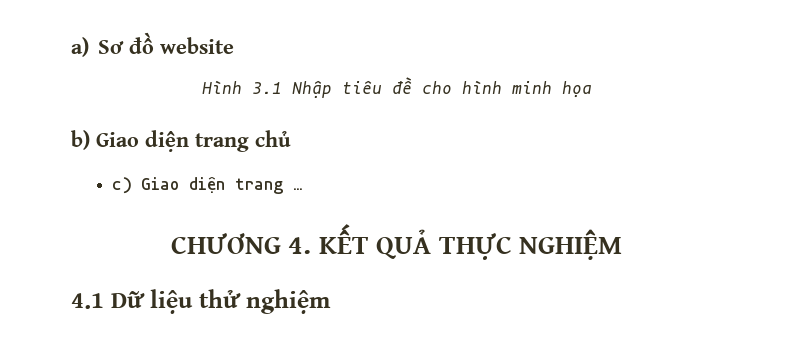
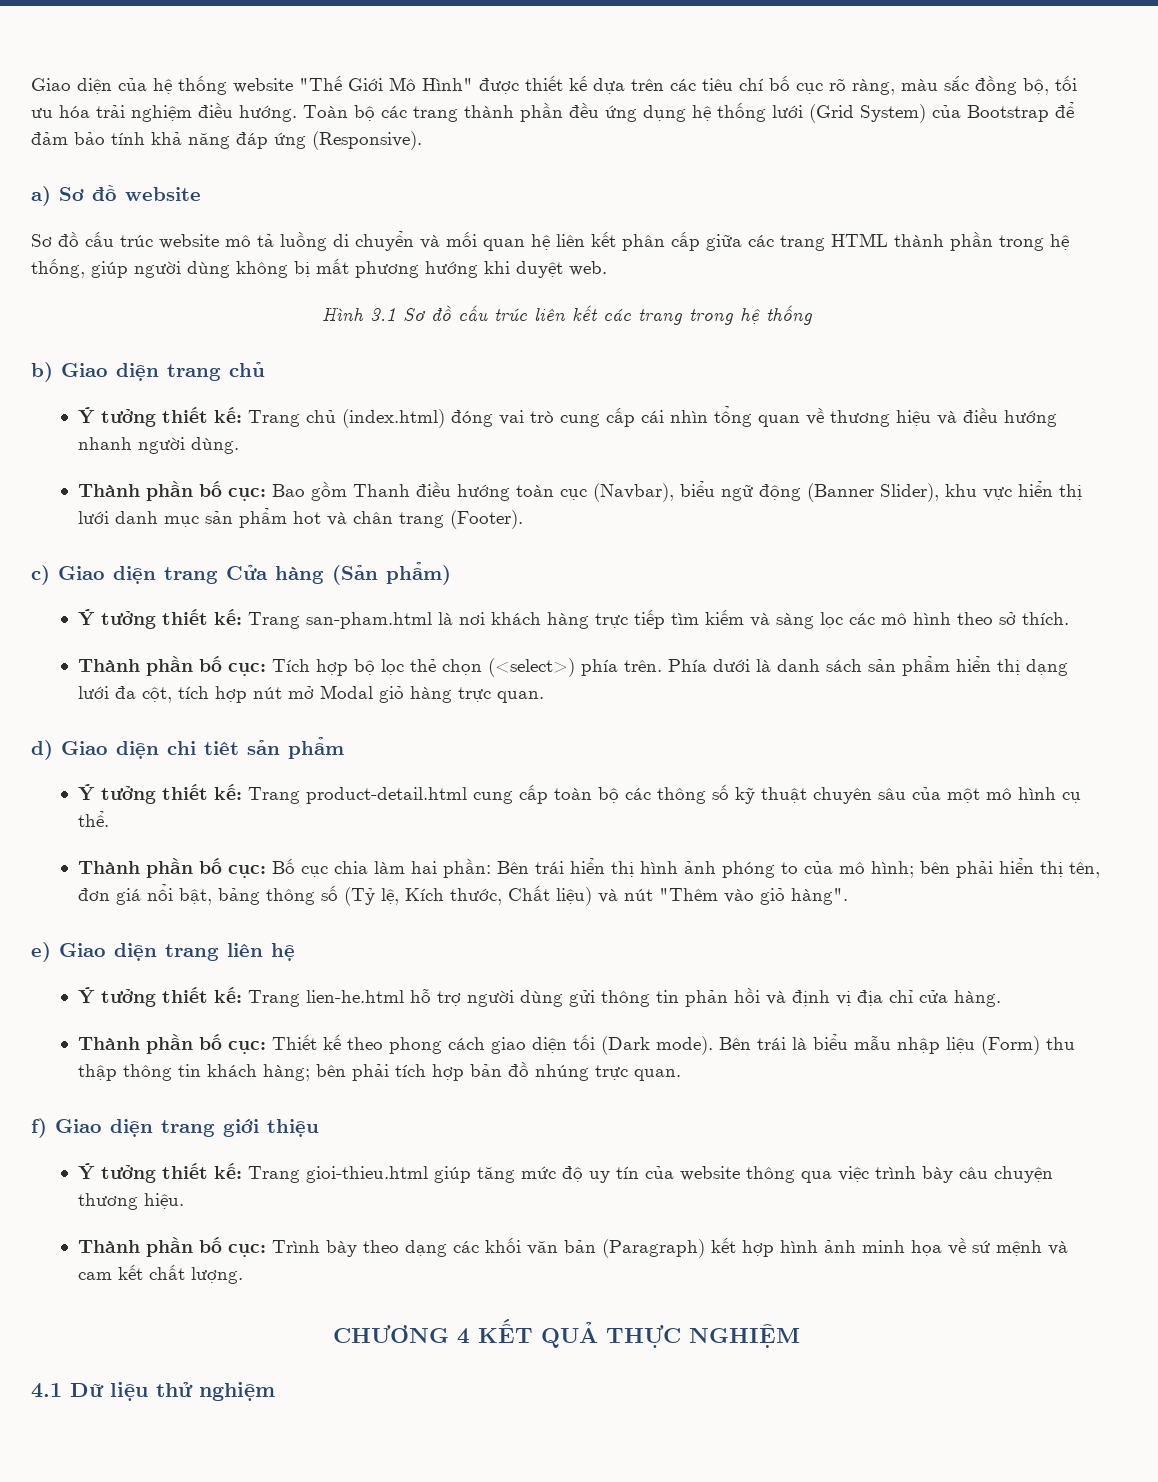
[71,32,234,57] [201,77,592,98] a) Sơ đồ website // Hình 3.1 Nhập tiêu đề cho hình minh họa -> [31,75,1077,95] [31,102,1074,123] [31,131,422,150] [31,185,201,206] [31,231,1069,251] [31,258,607,278] [321,305,813,325] Giao diện của hệ thống website "Thế Giới Mô Hình" được thiết kế dựa trên các tiêu chí bố cục rõ ràng, màu sắc đồng bộ, tối ưu hóa trải nghiệm điều hướng. Toàn bộ các trang thành phần đều ứng dụng hệ thống lưới (Grid System) của Bootstrap để đảm bảo tính khả năng đáp ứng (Responsive). // a) Sơ đồ website // Sơ đồ cấu trúc website mô tả luồng di chuyển và mối quan hệ liên kết phân cấp giữa các trang HTML thành phần trong hệ thống, giúp người dùng không bị mất phương hướng khi duyệt web. // Hình 3.1 Sơ đồ cấu trúc liên kết các trang trong hệ thống
[112,177,304,194] [170,233,312,254] c) Giao diện trang … // CHƯƠNG 4. -> [77,406,1057,428] [77,437,239,454] [77,481,1082,502] [77,508,523,529] [31,562,451,585] [77,609,1069,629] [77,656,1068,677] [77,685,544,703] [31,737,344,760] [77,784,1081,804] [77,811,109,827] [77,858,1100,878] [77,884,848,906] [31,942,295,962] [77,987,1001,1007] [77,1034,1075,1055] [77,1061,681,1081] [31,1118,319,1138] [77,1163,1053,1183] [77,1193,184,1210] [77,1237,1068,1258] [77,1264,243,1284] [333,1325,470,1344] Ý tưởng thiết kế: Trang chủ (index.html) đóng vai trò cung cấp cái nhìn tổng quan về thương hiệu và điều hướng nhanh người dùng. // Thành phần bố cục: Bao gồm Thanh điều hướng toàn cục (Navbar), biểu ngữ động (Banner Slider), khu vực hiển thị lưới danh mục sản phẩm hot và chân trang (Footer). // c) Giao diện trang Cửa hàng (Sản phẩm) // Ý tưởng thiết kế: Trang san-pham.html là nơi khách hàng trực tiếp tìm kiếm và sàng lọc các mô hình theo sở thích. // Thành phần bố cục: Tích hợp bộ lọc thẻ chọn (<select>) phía trên. Phía dưới là danh sách sản phẩm hiển thị dạng lưới đa cột, tích hợp nút mở Modal giỏ hàng trực quan. // d) Giao diện chi tiêt sản phẩm // Ý tưởng thiết kế: Trang product-detail.html cung cấp toàn bộ các thông số kỹ thuật chuyên sâu của một mô hình cụ thể. // Thành phần bố cục: Bố cục chia làm hai phần: Bên trái hiển thị hình ảnh phóng to của mô hình; bên phải hiển thị tên, đơn giá nổi bật, bảng thông số (Tỷ lệ, Kích thước, Chất liệu) và nút "Thêm vào giỏ hàng". // e) Giao diện trang liên hệ // Ý tưởng thiết kế: Trang lien-he.html hỗ trợ người dùng gửi thông tin phản hồi và định vị địa chỉ cửa hàng. // Thành phần bố cục: Thiết kế theo phong cách giao diện tối (Dark mode). Bên trái là biểu mẫu nhập liệu (Form) thu thập thông tin khách hàng; bên phải tích hợp bản đồ nhúng trực quan. // f) Giao diện trang giới thiệu // Ý tưởng thiết kế: Trang gioi-thieu.html giúp tăng mức độ uy tín của website thông qua việc trình bày câu chuyện thương hiệu. // Thành phần bố cục: Trình bày theo dạng các khối văn bản (Paragraph) kết hợp hình ảnh minh họa về sứ mệnh và cam kết chất lượng. // CHƯƠNG 4

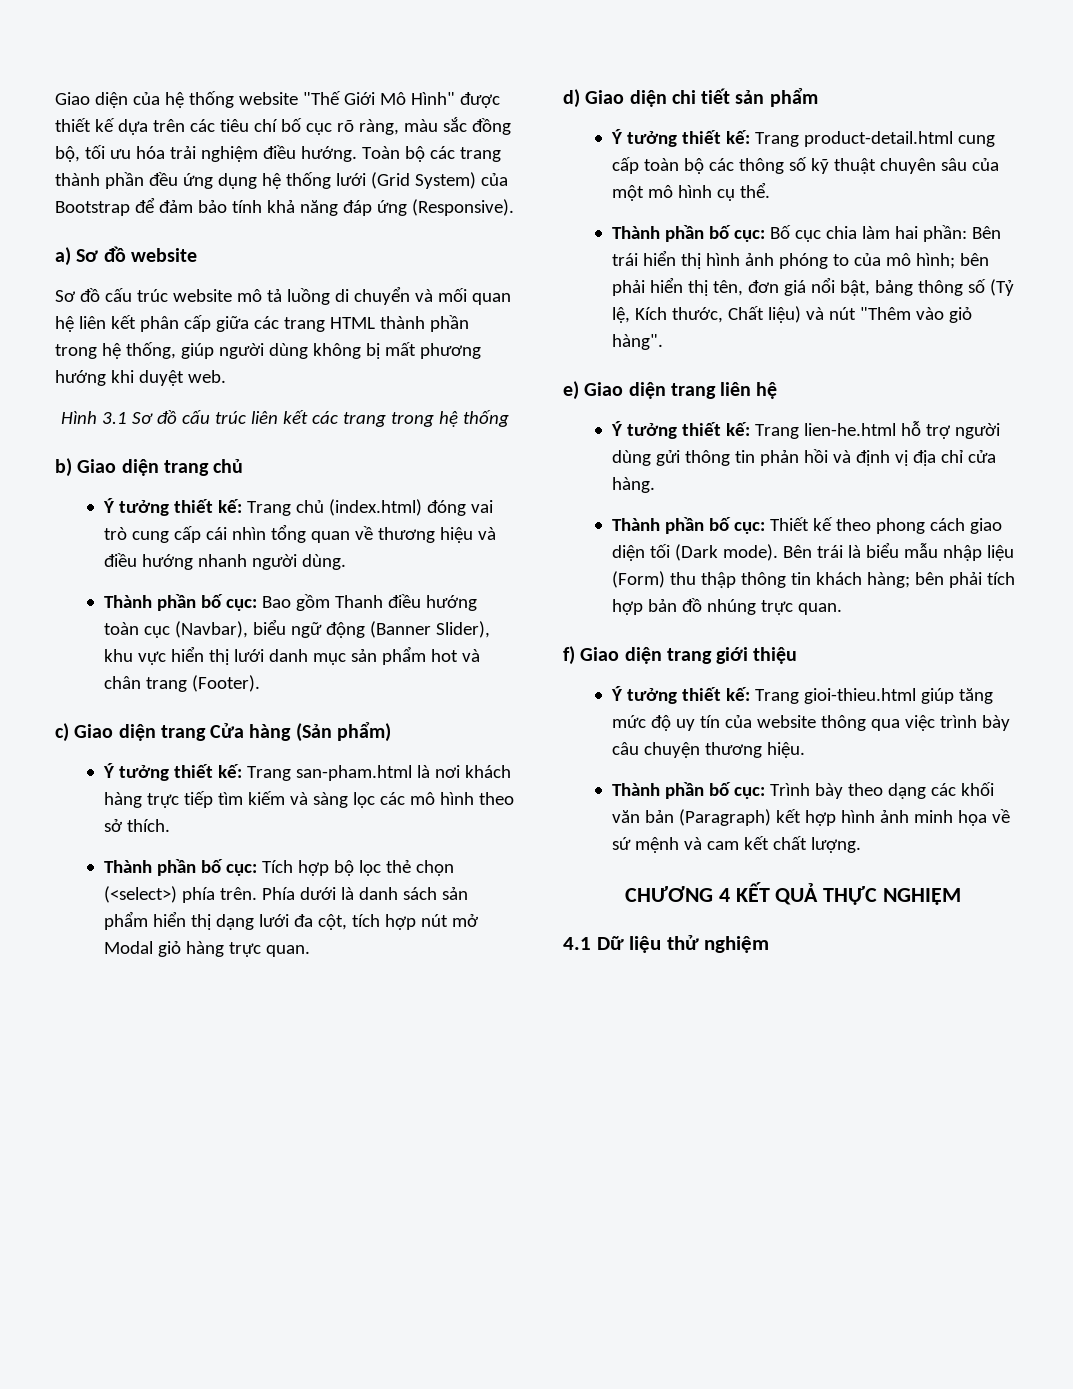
[204,741,239,755] tiêt -> [701,88,731,104] tiết

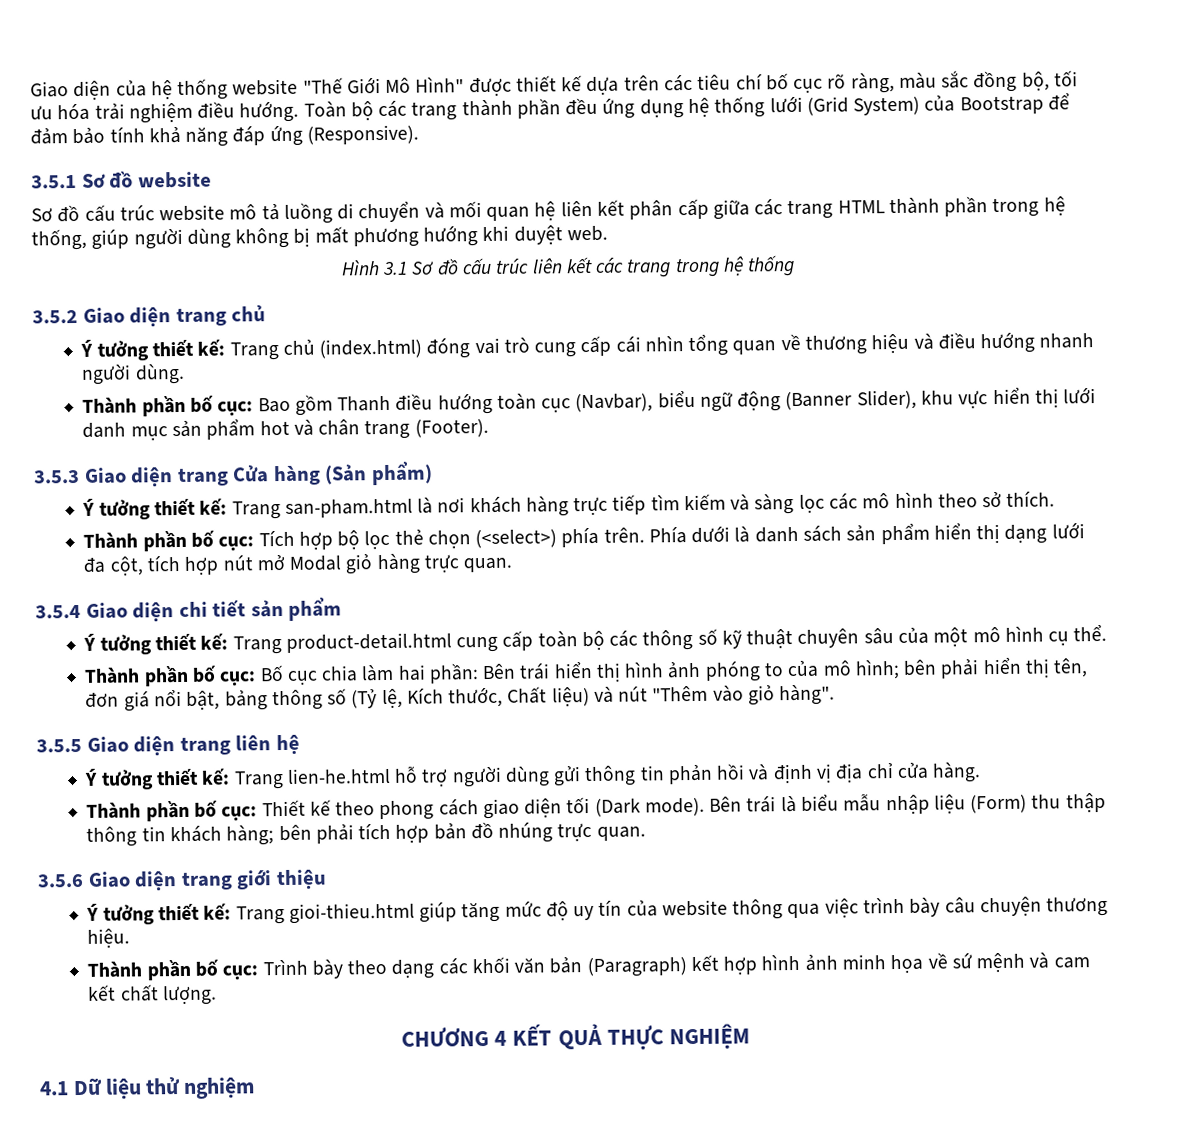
[55,247,71,266] a) -> [31,174,77,189] 3.5.1
[55,458,72,477] b) -> [32,309,78,324] 3.5.2
[55,723,69,742] c) -> [33,469,80,484] 3.5.3
[563,89,580,108] d) -> [35,604,81,619] 3.5.4
[563,381,579,400] e) -> [36,738,82,753] 3.5.5
[563,646,575,665] f) -> [37,873,84,888] 3.5.6

